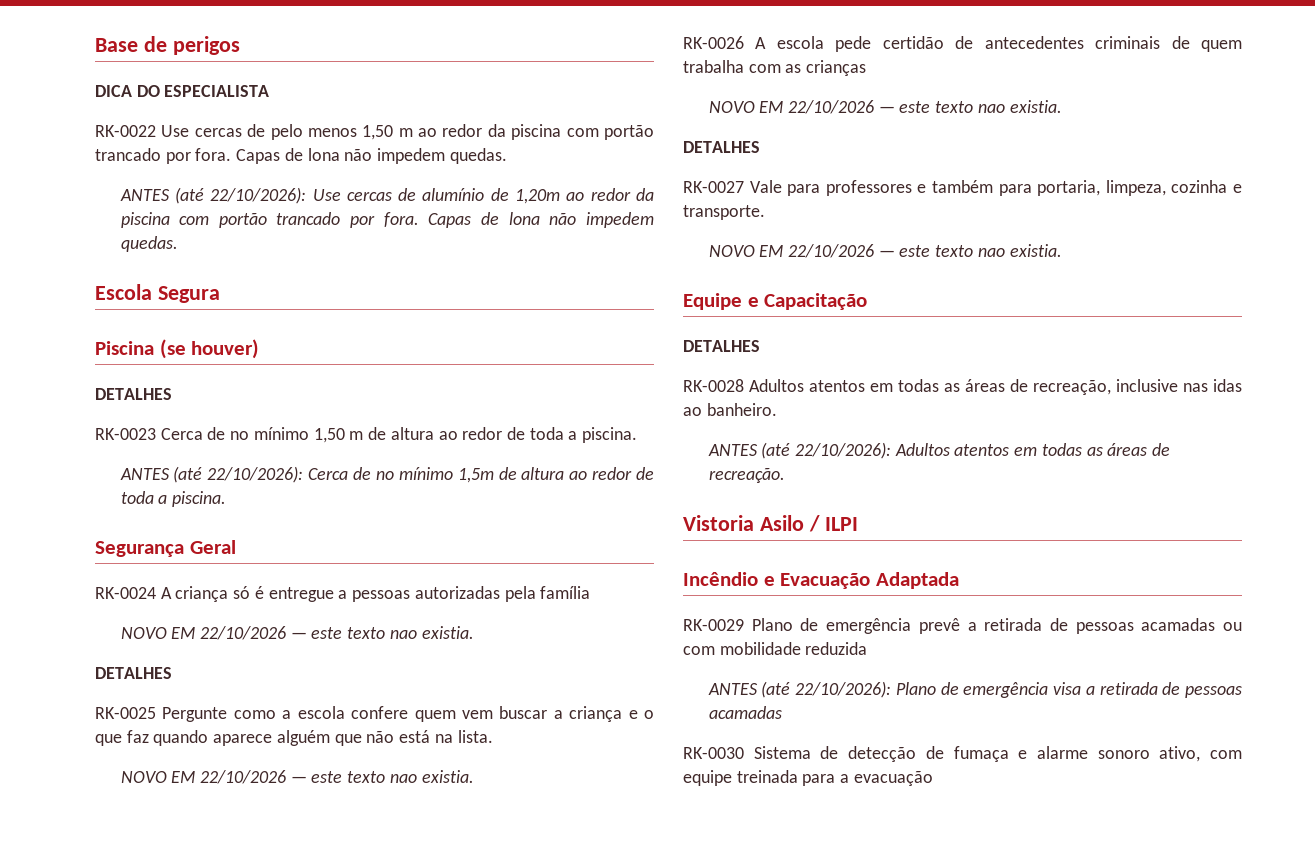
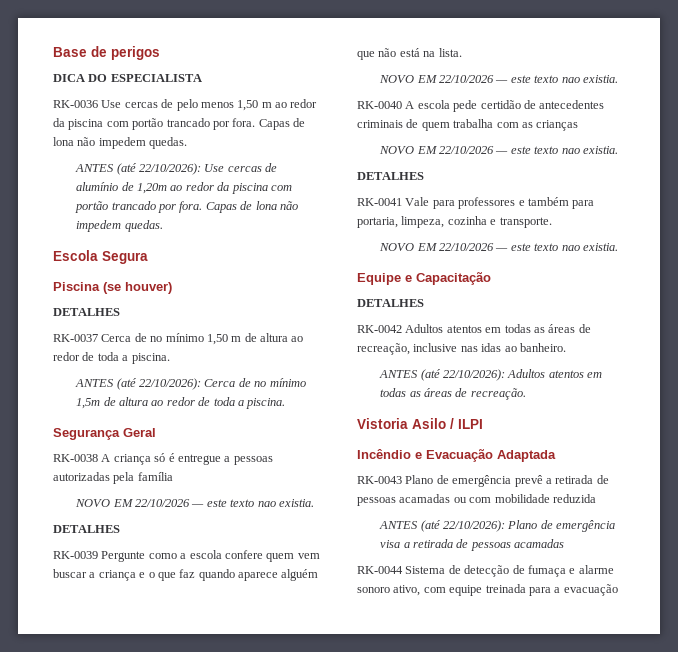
[95,125,156,137] RK-0022 -> [53,100,98,108] RK-0036
[95,428,156,440] RK-0023 -> [53,334,98,342] RK-0037
[95,587,156,599] RK-0024 -> [53,454,98,462] RK-0038
[95,707,156,719] RK-0025 -> [53,551,98,559] RK-0039
[683,36,744,49] RK-0026 -> [357,101,402,109] RK-0040
[683,181,744,193] RK-0027 -> [357,198,402,206] RK-0041
[683,379,744,392] RK-0028 -> [357,325,402,333] RK-0042
[683,619,744,631] RK-0029 -> [357,476,402,484] RK-0043
[683,747,744,759] RK-0030 -> [357,566,403,574] RK-0044

